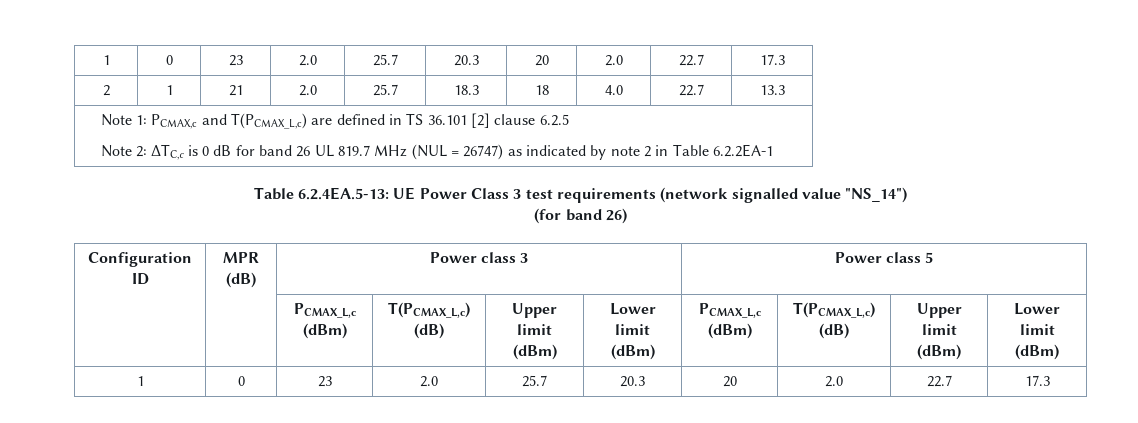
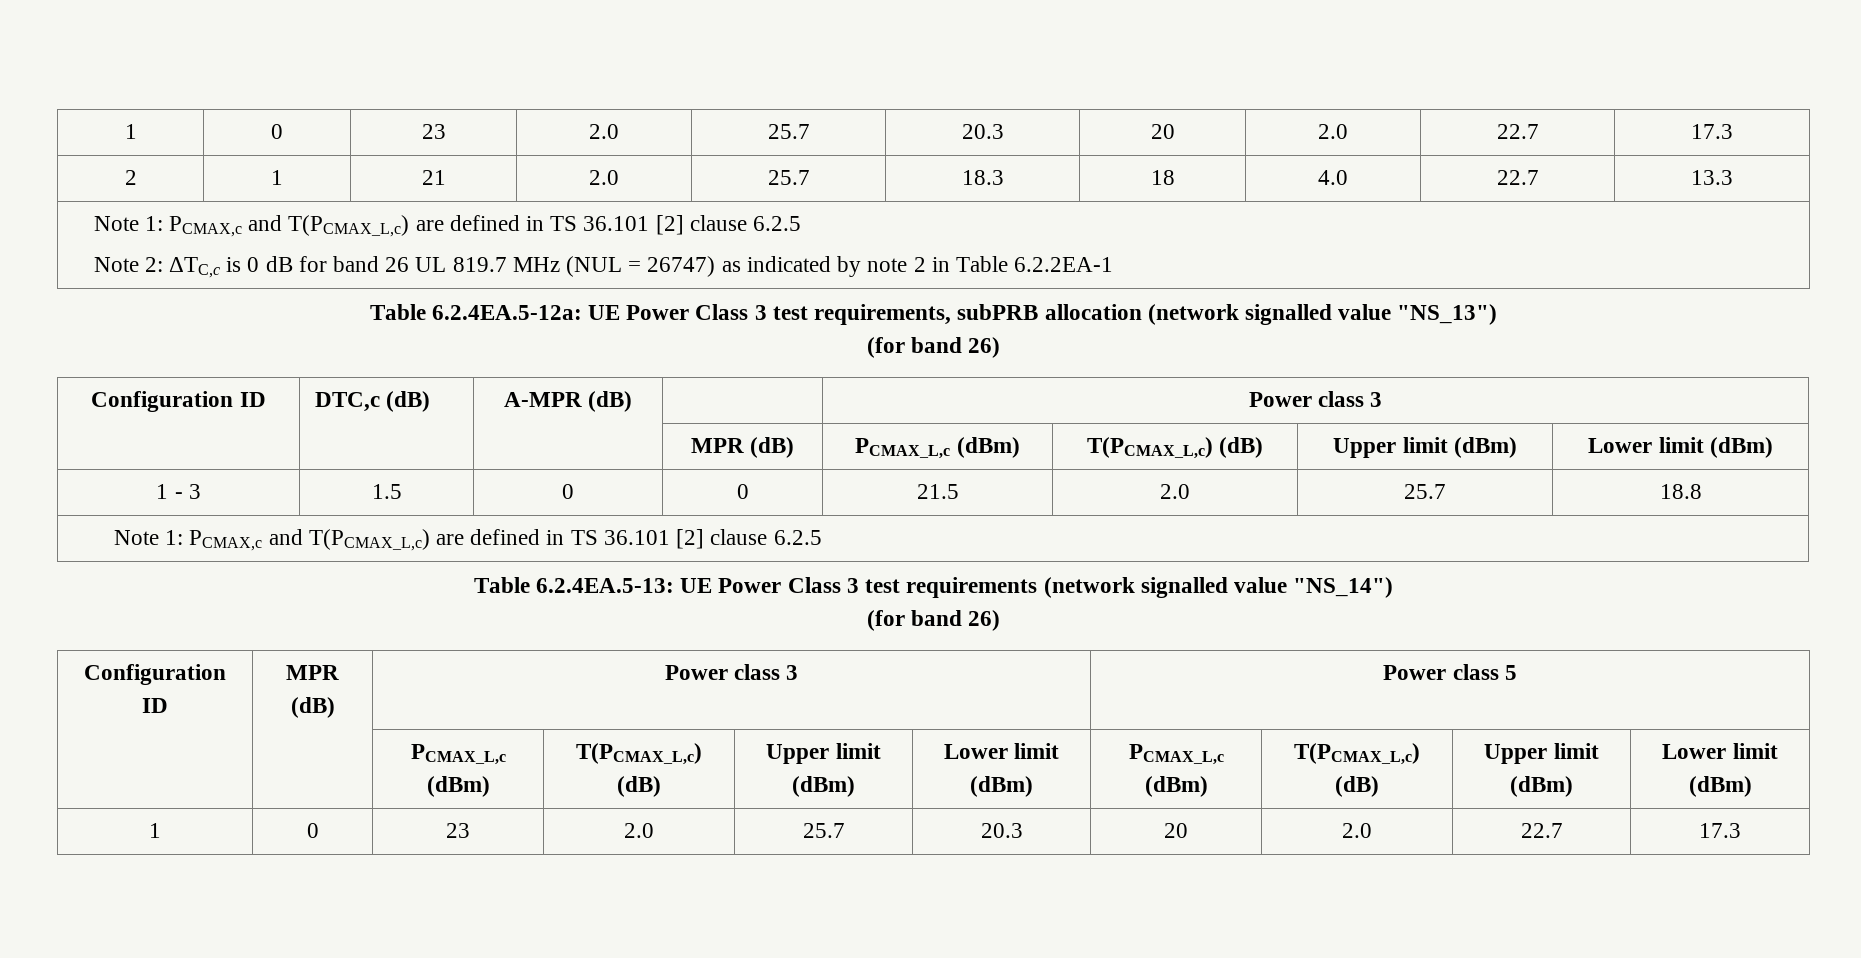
(773, 150) none -> [369,304,1498,325] [866,337,1001,358] [91,391,266,412] [315,391,431,412] [503,391,633,412] [1248,391,1383,407] [690,437,795,458] [855,437,1020,459] [1086,437,1264,459] [1333,437,1517,458] [1588,437,1773,458] [156,484,201,499] [371,484,402,499] [562,484,574,499] [736,484,749,499] [916,484,959,499] [1160,484,1190,499] [1404,484,1446,499] [1659,484,1702,499] [114,529,822,551] // Table 6.2.4EA.5-12a: UE Power Class 3 test requirements, subPRB allocation (network signalled value "NS_13") // (for band 26) // Configuration ID | DTC,c (dB) | A-MPR (dB) | | Power class 3 // | | | MPR (dB) | PCMAX_L,c (dBm) | T(PCMAX_L,c) (dB) | Upper limit (dBm) | Lower limit (dBm) // 1 - 3 | 1.5 | 0 | 0 | 21.5 | 2.0 | 25.7 | 18.8 // Note 1: PCMAX,c and T(PCMAX_L,c) are defined in TS 36.101 [2] clause 6.2.5

